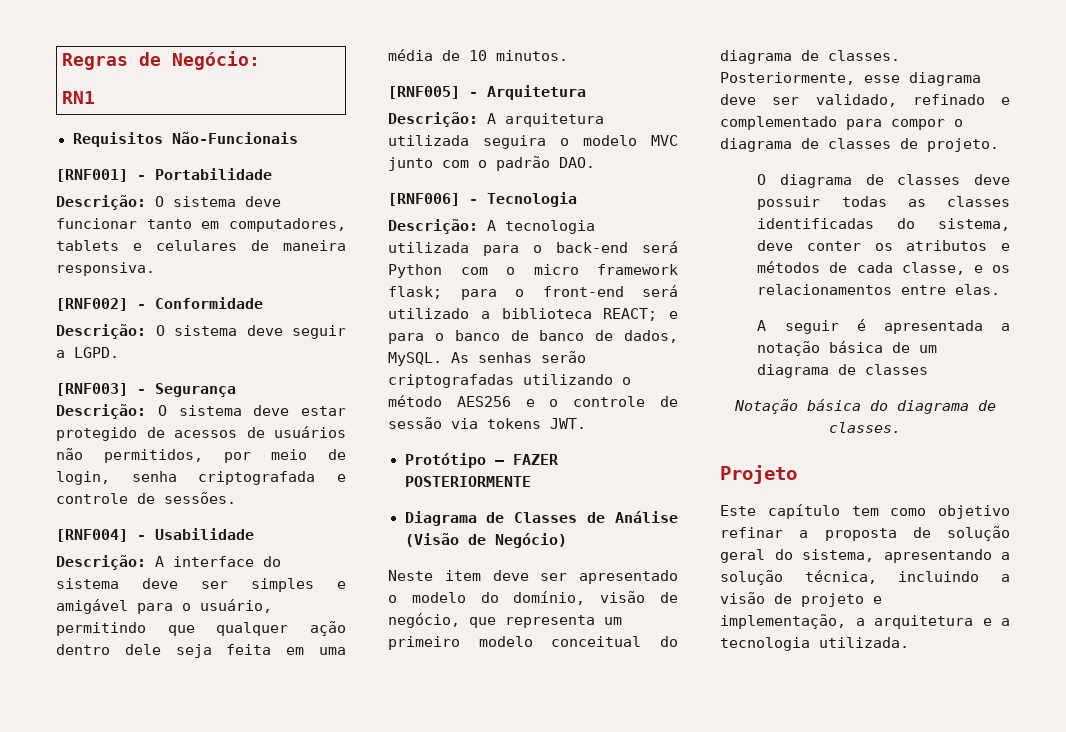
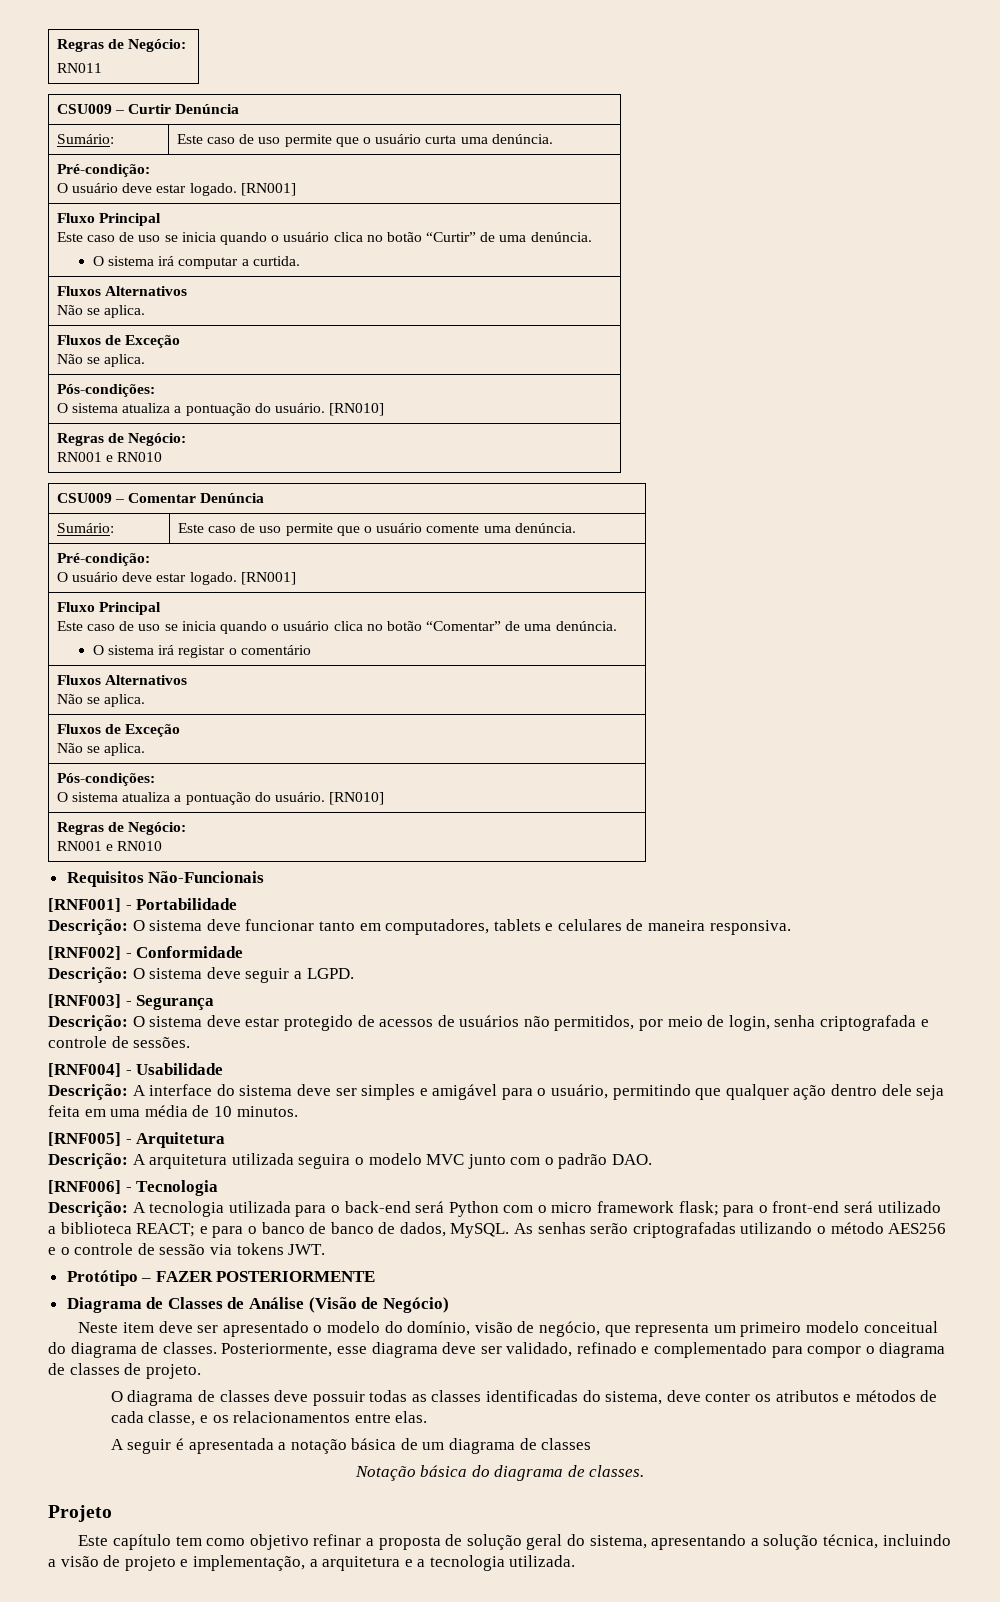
[62,51,261,70] [62,91,96,104] Regras de Negócio: // RN1 -> [56,39,187,52] [56,63,102,73] [56,104,240,114] [56,134,114,144] [176,134,553,147] [56,164,150,177] [56,183,296,196] [56,213,162,226] [56,232,592,245] [92,256,300,269] [56,286,188,296] [56,305,146,318] [56,335,181,348] [56,354,146,367] [56,384,155,397] [56,403,385,416] [56,433,187,446] [56,452,163,462] [56,493,265,503] [56,523,114,533] [177,523,576,536] [56,553,150,566] [56,572,296,585] [56,602,162,615] [56,621,617,634] [92,645,311,658] [56,675,188,685] [56,694,146,707] [56,724,181,737] [56,743,146,756] [56,773,155,786] [56,792,385,805] [56,822,187,835] [56,841,163,851] Regras de Negócio: // RN011 // CSU009 – Curtir Denúncia // Sumário: | Este caso de uso permite que o usuário curta uma denúncia. // Pré-condição: // O usuário deve estar logado. [RN001] // Fluxo Principal // Este caso de uso se inicia quando o usuário clica no botão “Curtir” de uma denúncia. // O sistema irá computar a curtida. // Fluxos Alternativos // Não se aplica. // Fluxos de Exceção // Não se aplica. // Pós-condições: // O sistema atualiza a pontuação do usuário. [RN010] // Regras de Negócio: // RN001 e RN010 // CSU009 – Comentar Denúncia // Sumário: | Este caso de uso permite que o usuário comente uma denúncia. // Pré-condição: // O usuário deve estar logado. [RN001] // Fluxo Principal // Este caso de uso se inicia quando o usuário clica no botão “Comentar” de uma denúncia. // O sistema irá registar o comentário // Fluxos Alternativos // Não se aplica. // Fluxos de Exceção // Não se aplica. // Pós-condições: // O sistema atualiza a pontuação do usuário. [RN010] // Regras de Negócio: // RN001 e RN010

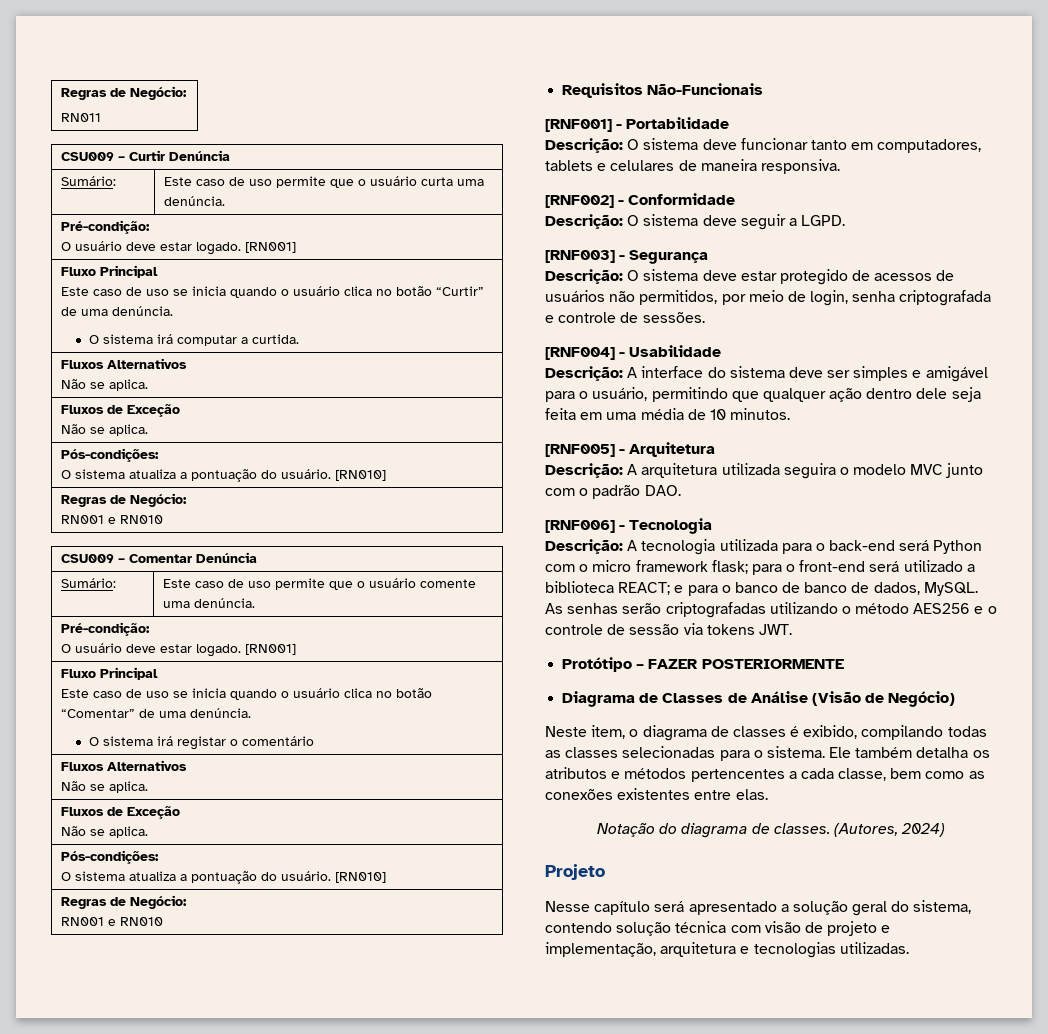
[123,1321,938,1337] [48,1342,946,1358] [48,1363,201,1379] [110,1390,938,1406] [110,1411,428,1426] [110,1438,592,1454] [354,1465,645,1481] [48,1505,112,1522] [78,1534,951,1550] [48,1559,56,1567] item deve ser apresentado o modelo do domínio, visão de negócio, que representa um primeiro modelo conceitual do diagrama de classes. Posteriormente, esse diagrama deve ser validado, refinado e complementado para compor o diagrama de classes de projeto. // O diagrama de classes deve possuir todas as classes identificadas do sistema, deve conter os atributos e métodos de cada classe, e os relacionamentos entre elas. // A seguir é apresentada a notação básica de um diagrama de classes // Notação básica do diagrama de classes. // Projeto // Este capítulo tem como objetivo refinar a proposta de solução geral do sistema, apresentando a solução técnica, incluindo a -> [591,725,987,741] [545,746,990,761] [545,767,985,782] [545,788,768,800] [596,823,946,838] [545,864,605,880] [545,900,972,916] [545,921,761,936] item, o diagrama de classes é exibido, compilando todas as classes selecionadas para o sistema. Ele também detalha os atributos e métodos pertencentes a cada classe, bem como as conexões existentes entre elas. // Notação do diagrama de classes. (Autores, 2024) // Projeto // Nesse capítulo será apresentado a solução geral do sistema, contendo solução técnica com
[309,1559,318,1567] a -> (656, 949) none
[417,1555,576,1571] a tecnologia utilizada. -> [753,942,909,958] tecnologias utilizadas.

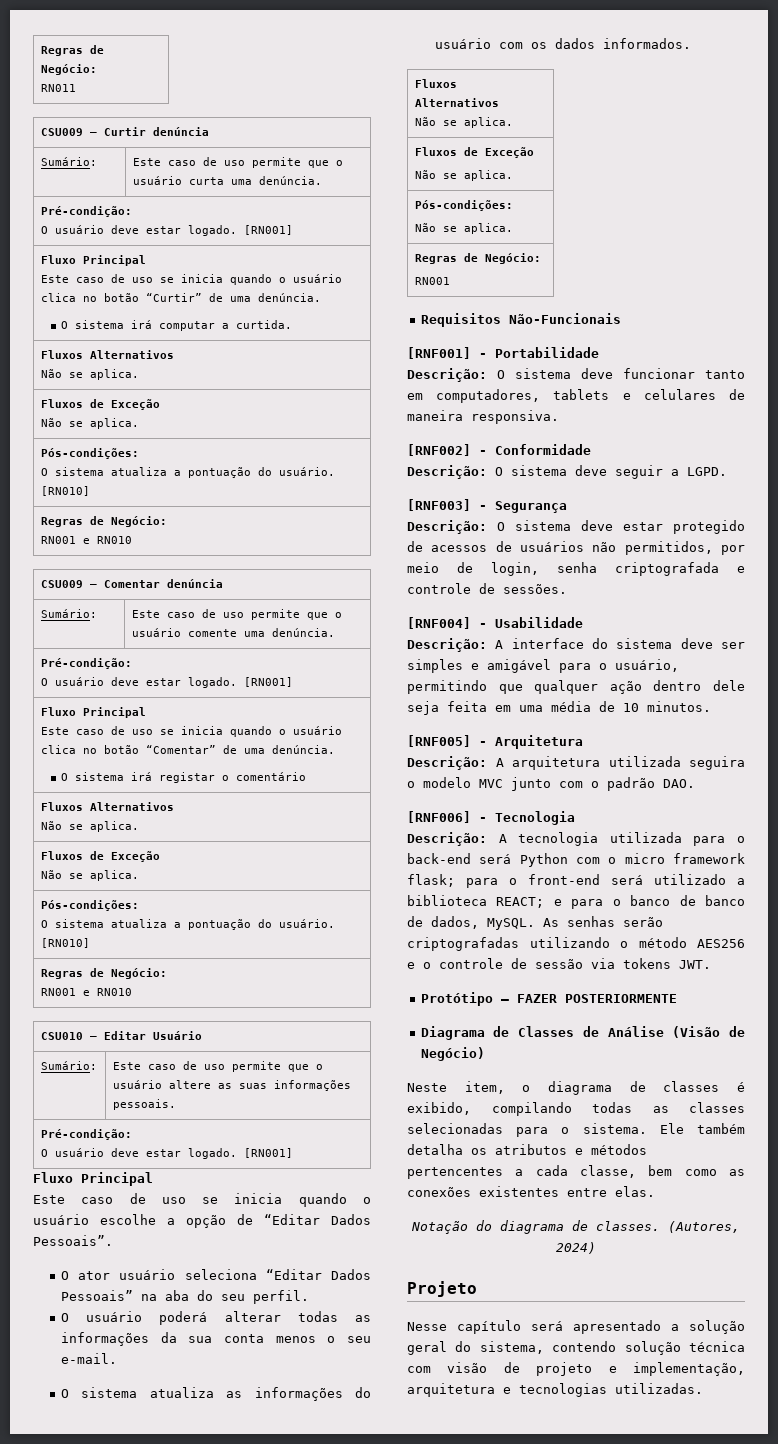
[168,150,230,161] Denúncia -> [152,127,209,136] denúncia
[195,552,257,563] Denúncia -> [166,579,223,588] denúncia
(163, 921) none -> [40,1031,202,1040] [40,1061,97,1070] [112,1061,323,1072] [112,1080,351,1091] [112,1099,176,1110] [40,1129,132,1140] [40,1148,293,1159] [33,1172,153,1186] [33,1193,371,1207] [33,1214,371,1228] [33,1235,113,1246] [61,1269,371,1280] [61,1290,310,1304] [61,1311,371,1325] [61,1332,371,1346] [61,1353,118,1364] [61,1387,371,1401] [435,38,692,49] [414,79,457,88] [414,98,499,107] [414,117,513,128] [414,147,534,158] [414,170,513,181] [414,200,513,211] [414,223,513,234] [414,253,541,264] [414,277,450,285] // CSU010 – Editar Usuário // Sumário: | Este caso de uso permite que o usuário altere as suas informações pessoais. // Pré-condição: // O usuário deve estar logado. [RN001] // Fluxo Principal // Este caso de uso se inicia quando o usuário escolhe a opção de “Editar Dados Pessoais”. // O ator usuário seleciona “Editar Dados Pessoais” na aba do seu perfil. // O usuário poderá alterar todas as informações da sua conta menos o seu e-mail. // O sistema atualiza as informações do usuário com os dados informados. // Fluxos Alternativos // Não se aplica. // Fluxos de Exceção // Não se aplica. // Pós-condições: // Não se aplica. // Regras de Negócio: // RN001

